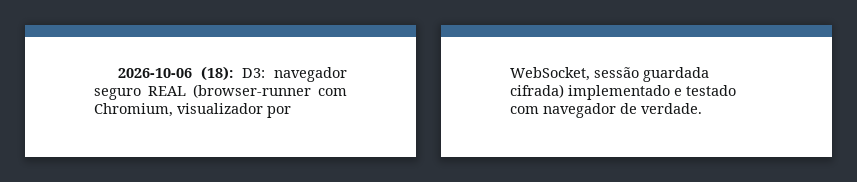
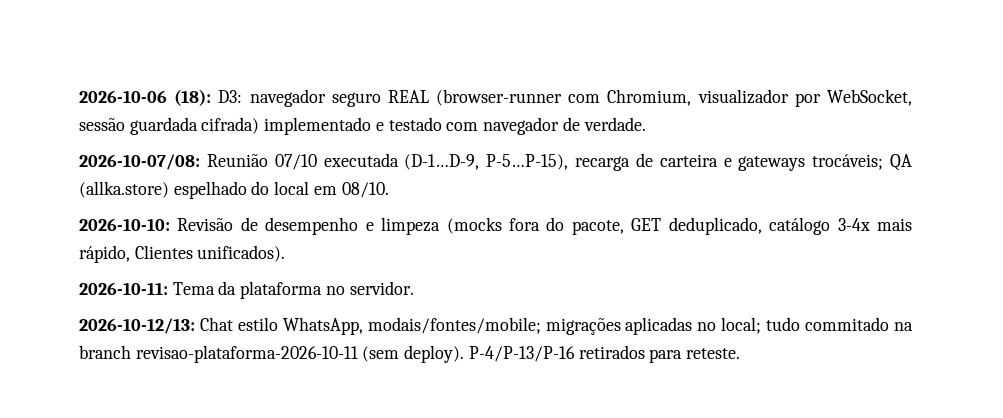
(702, 108) none -> [79,153,913,171] [79,181,389,199] [79,217,913,235] [79,245,286,263] [79,281,414,299] [79,317,913,335] [79,345,741,363] // 2026-10-07/08: Reunião 07/10 executada (D-1…D-9, P-5…P-15), recarga de carteira e gateways trocáveis; QA (allka.store) espelhado do local em 08/10. // 2026-10-10: Revisão de desempenho e limpeza (mocks fora do pacote, GET deduplicado, catálogo 3-4x mais rápido, Clientes unificados). // 2026-10-11: Tema da plataforma no servidor. // 2026-10-12/13: Chat estilo WhatsApp, modais/fontes/mobile; migrações aplicadas no local; tudo commitado na branch revisao-plataforma-2026-10-11 (sem deploy). P-4/P-13/P-16 retirados para reteste.

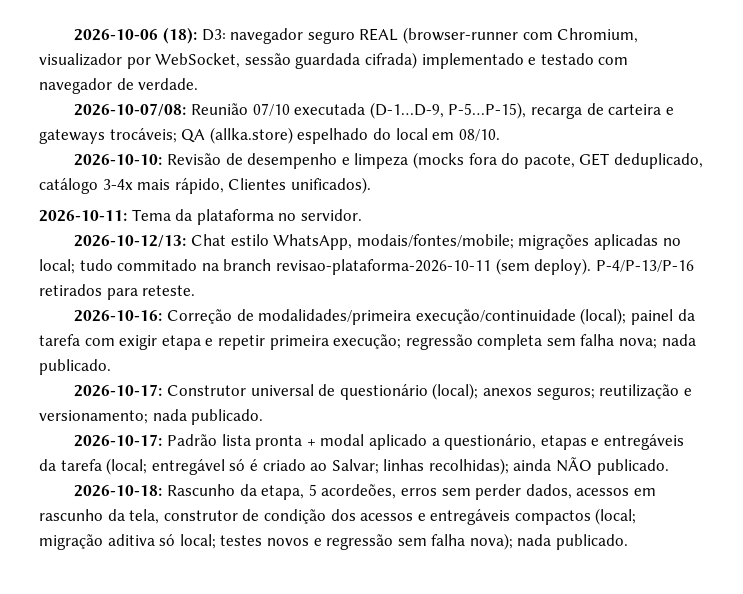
(741, 353) none -> [74,308,695,325] [39,334,696,350] [39,359,111,375] [74,383,692,400] [39,409,264,425] [74,434,684,450] [39,457,669,475] [74,484,656,500] [39,508,637,525] [39,533,629,550] // 2026-10-16: Correção de modalidades/primeira execução/continuidade (local); painel da tarefa com exigir etapa e repetir primeira execução; regressão completa sem falha nova; nada publicado. // 2026-10-17: Construtor universal de questionário (local); anexos seguros; reutilização e versionamento; nada publicado. // 2026-10-17: Padrão lista pronta + modal aplicado a questionário, etapas e entregáveis da tarefa (local; entregável só é criado ao Salvar; linhas recolhidas); ainda NÃO publicado. // 2026-10-18: Rascunho da etapa, 5 acordeões, erros sem perder dados, acessos em rascunho da tela, construtor de condição dos acessos e entregáveis compactos (local; migração aditiva só local; testes novos e regressão sem falha nova); nada publicado.

